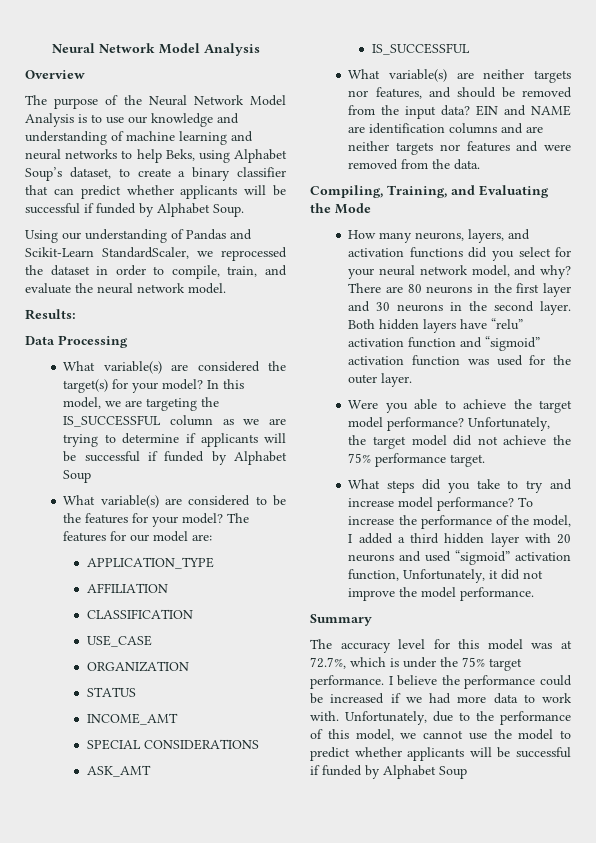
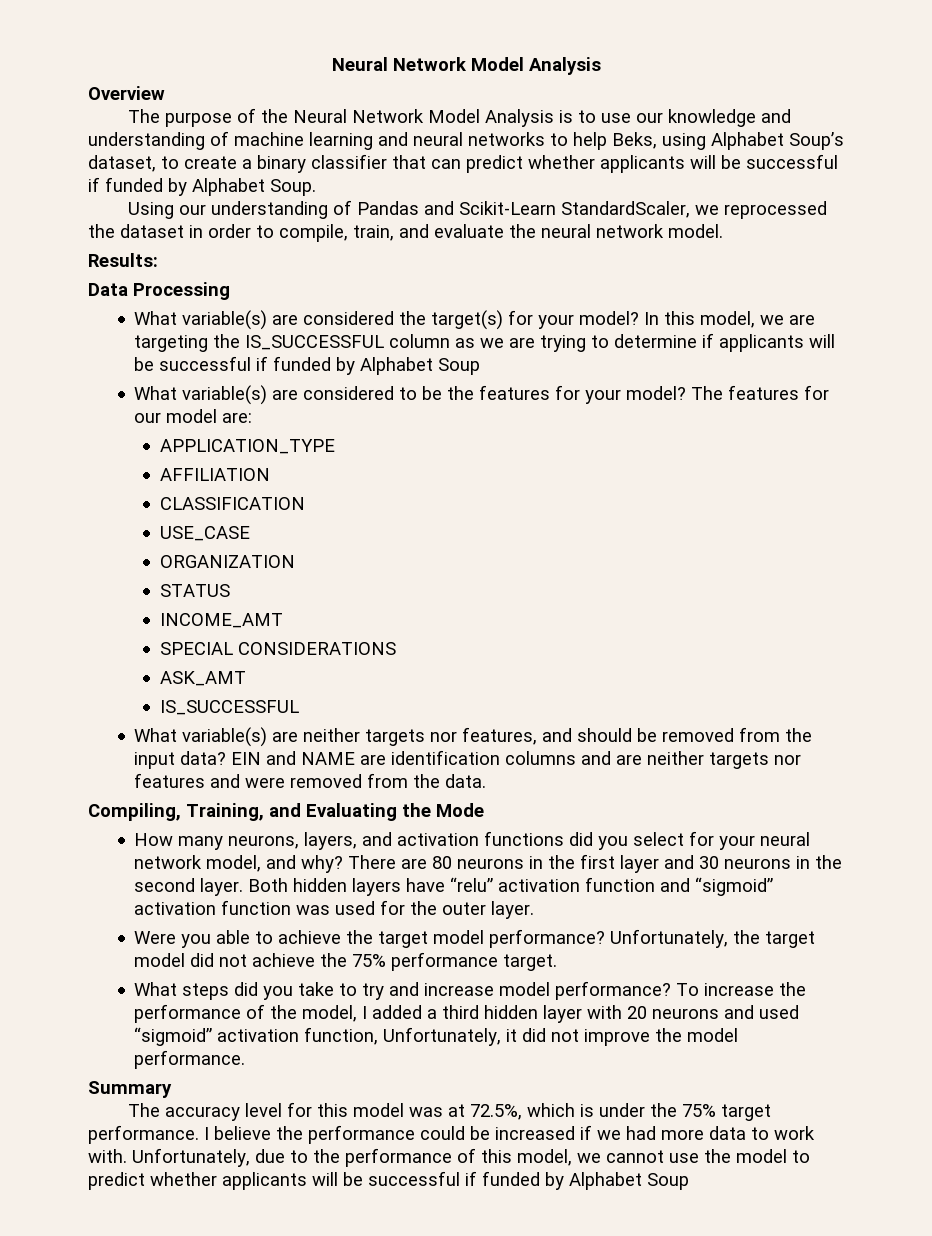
[310,657,346,669] 72.7%, -> [469,1104,522,1120] 72.5%,

